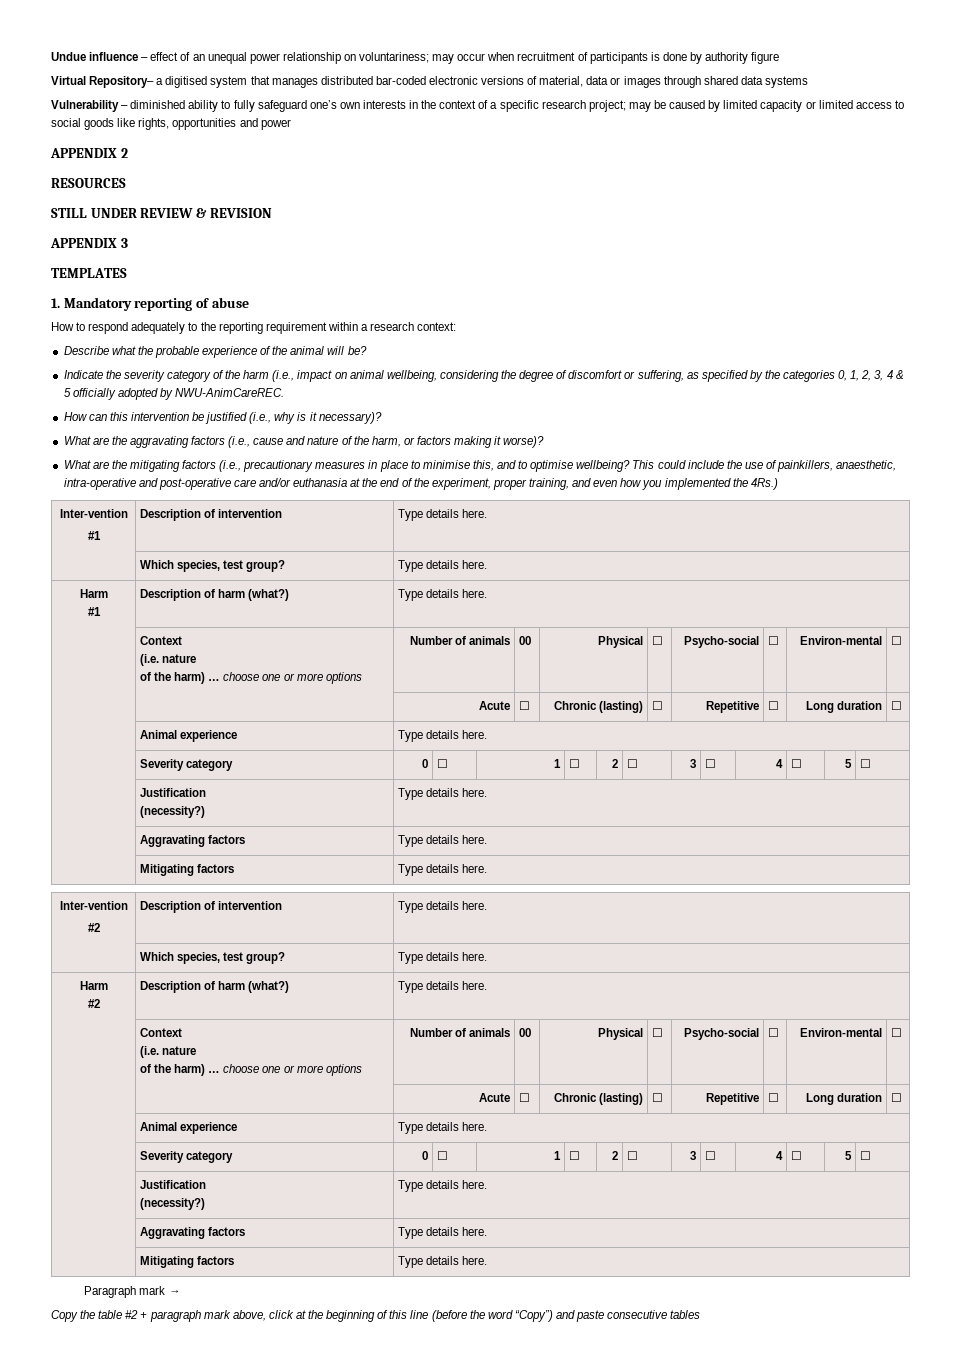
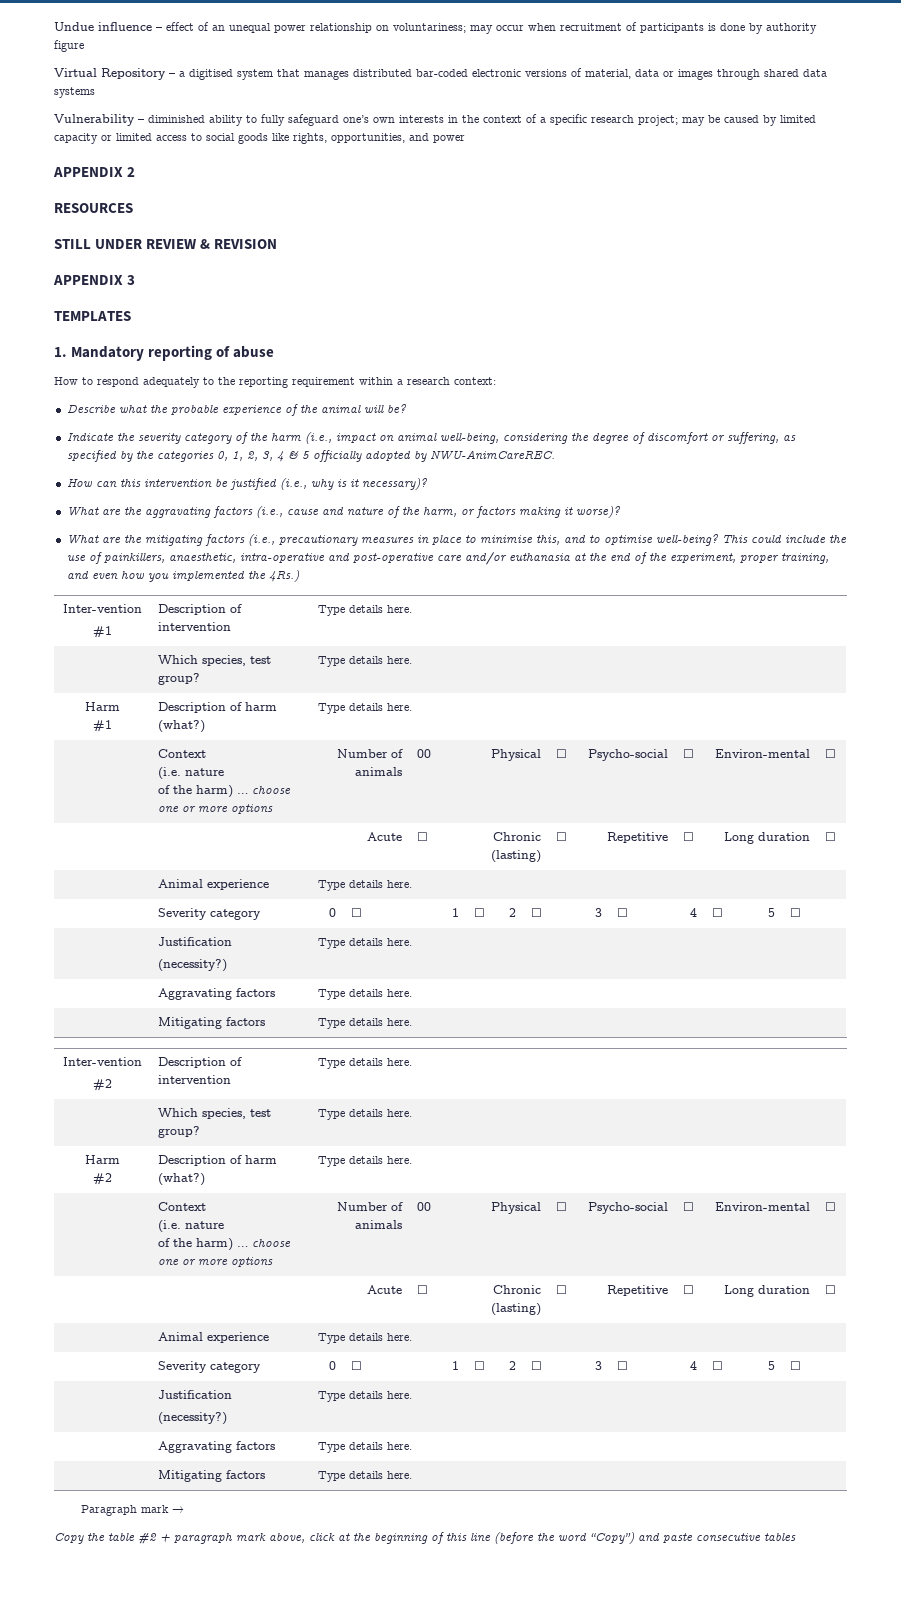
[89,76,155,88] Repository– -> [101,68,175,80] Repository –
[172,118,237,130] opportunities -> [331,133,405,143] opportunities,
[386,370,437,382] wellbeing, -> [439,432,499,444] well-being,
[576,460,631,472] wellbeing? -> [655,534,718,546] well-being?

